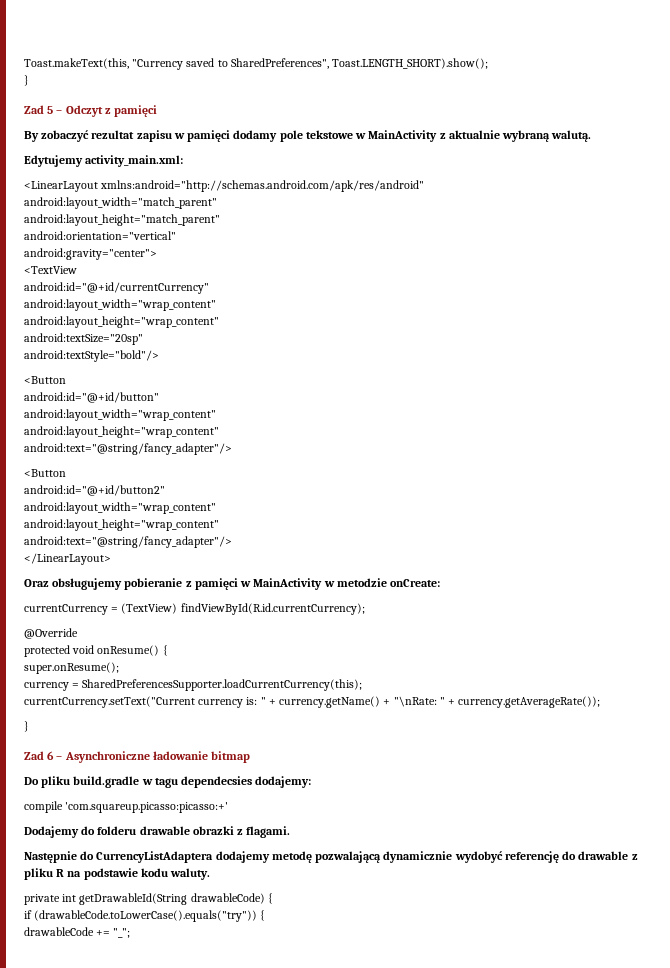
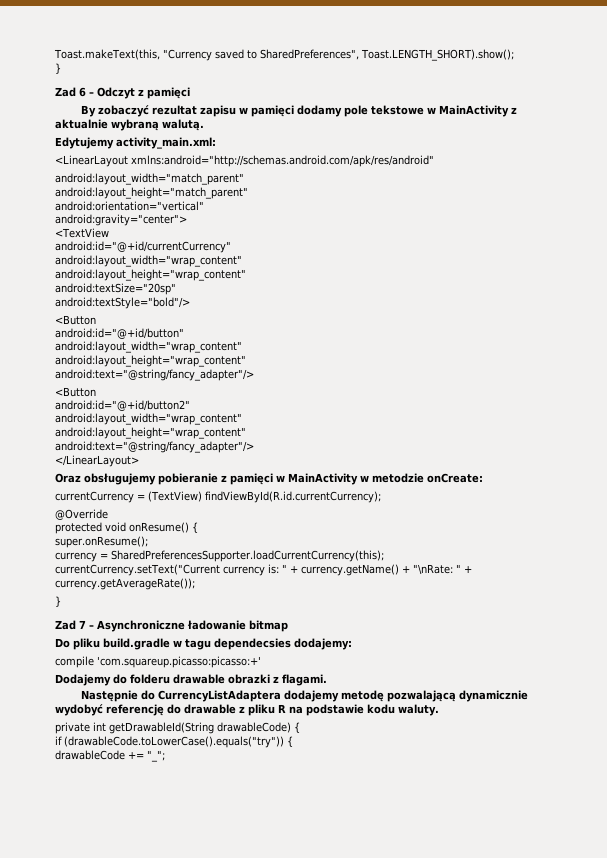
[47,106,54,114] 5 -> [79,87,86,97] 6
[47,751,55,760] 6 -> [79,620,86,629] 7

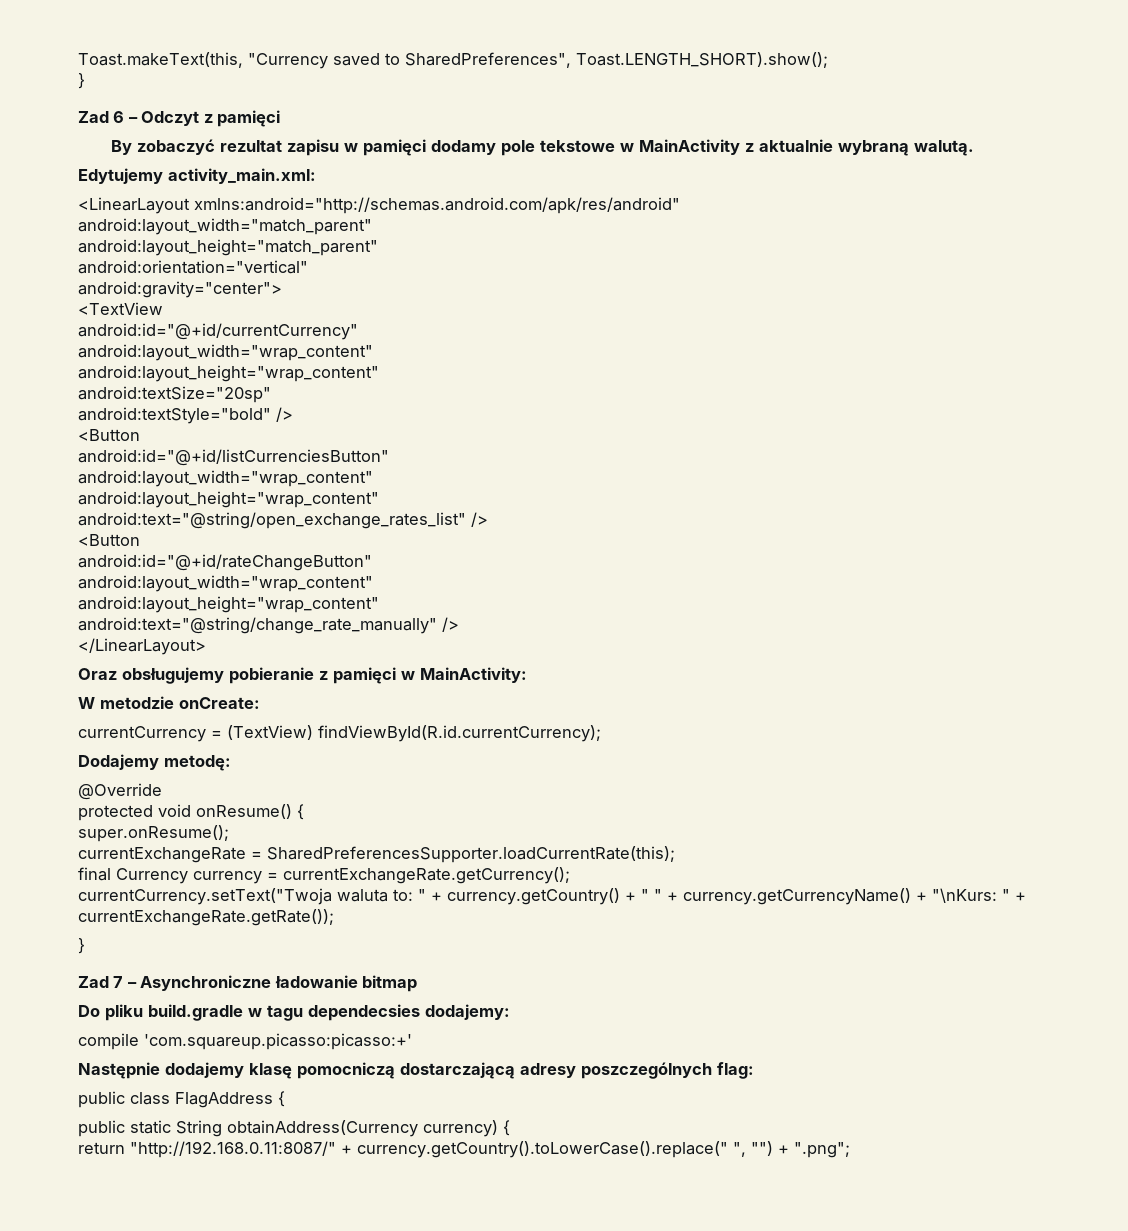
[55,297,190,309] [55,315,96,325] [55,328,184,339] [55,341,242,353] [55,355,246,367] [55,369,254,381] [55,387,96,397] [55,400,190,411] [55,413,242,425] [55,427,246,439] [55,441,254,453] android:textStyle="bold"/> // <Button // android:id="@+id/button" // android:layout_width="wrap_content" // android:layout_height="wrap_content" // android:text="@string/fancy_adapter"/> // <Button // android:id="@+id/button2" // android:layout_width="wrap_content" // android:layout_height="wrap_content" // android:text="@string/fancy_adapter"/> -> [78,407,293,424] [78,429,140,441] [78,449,389,466] [78,470,373,487] [78,491,379,508] [78,512,488,529] [78,534,140,546] [78,554,372,571] [78,575,373,592] [78,596,379,613] [78,617,459,634] android:textStyle="bold" /> // <Button // android:id="@+id/listCurrenciesButton" // android:layout_width="wrap_content" // android:layout_height="wrap_content" // android:text="@string/open_exchange_rates_list" /> // <Button // android:id="@+id/rateChangeButton" // android:layout_width="wrap_content" // android:layout_height="wrap_content" // android:text="@string/change_rate_manually" />
[288,473,369,485] MainActivity w -> [420,667,527,683] [78,697,95,709] MainActivity: // W
(381, 497) none -> [78,754,231,771] // Dodajemy metodę:
[55,550,384,562] [55,564,472,576] [55,578,195,590] currency = SharedPreferencesSupporter.loadCurrentCurrency(this); // currentCurrency.setText("Current currency is: " + currency.getName() + "\nRate: " + currency.getAverageRate()); -> [78,846,675,863] [78,867,570,884] [78,888,1026,905] [78,909,334,926] currentExchangeRate = SharedPreferencesSupporter.loadCurrentRate(this); // final Currency currency = currentExchangeRate.getCurrency(); // currentCurrency.setText("Twoja waluta to: " + currency.getCountry() + " " + currency.getCurrencyName() + "\nKurs: " + currentExchangeRate.getRate());
[55,674,327,686] [80,690,528,702] [55,704,439,716] [55,722,300,734] [55,736,293,748] [55,750,165,762] Dodajemy do folderu drawable obrazki z flagami. // Następnie do CurrencyListAdaptera dodajemy metodę pozwalającą dynamicznie wydobyć referencję do drawable z pliku R na podstawie kodu waluty. // private int getDrawableId(String drawableCode) { // if (drawableCode.toLowerCase().equals("try")) { // drawableCode += "_"; -> [78,1062,754,1079] [78,1091,285,1108] [78,1120,510,1137] [78,1141,850,1158] Następnie dodajemy klasę pomocniczą dostarczającą adresy poszczególnych flag: // public class FlagAddress { // public static String obtainAddress(Currency currency) { // return "http://192.168.0.11:8087/" + currency.getCountry().toLowerCase().replace(" ", "") + ".png";

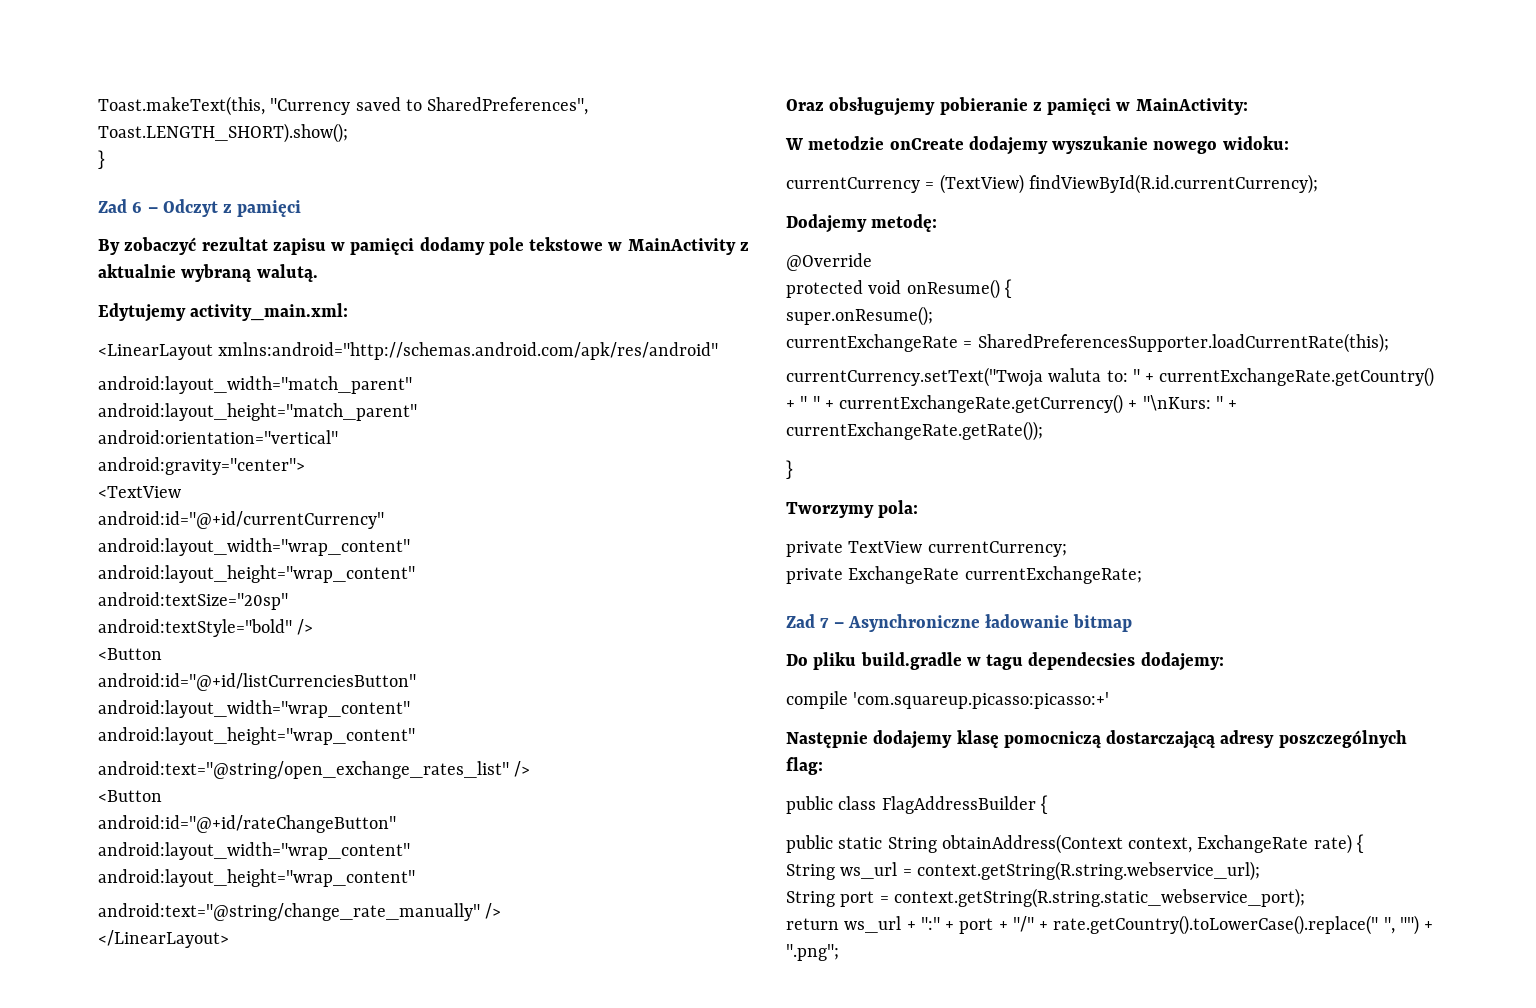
[179,697,260,709] onCreate: -> [889,136,1289,155] onCreate dodajemy wyszukanie nowego widoku:
[78,867,570,884] // final Currency currency = currentExchangeRate.getCurrency(); -> (1389, 343) none
[447,888,620,905] currency.getCountry() -> [1159,367,1435,387] currentExchangeRate.getCountry()
[683,888,911,905] currency.getCurrencyName() -> [839,394,1124,414] currentExchangeRate.getCurrency()
(85, 946) none -> [786,500,919,518] [786,541,1067,557] [786,566,1142,584] // Tworzymy pola: // private TextView currentCurrency; // private ExchangeRate currentExchangeRate;
[175,1092,273,1108] FlagAddress -> [881,796,1036,814] FlagAddressBuilder
[227,1120,510,1137] [78,1141,728,1158] obtainAddress(Currency currency) { // return "http://192.168.0.11:8087/" + currency.getCountry().toLowerCase().replace(" -> [941,834,1364,854] [786,861,1260,881] [786,888,1305,908] [786,915,1379,935] obtainAddress(Context context, ExchangeRate rate) { // String ws_url = context.getString(R.string.webservice_url); // String port = context.getString(R.string.static_webservice_port); // return ws_url + ":" + port + "/" + rate.getCountry().toLowerCase().replace("

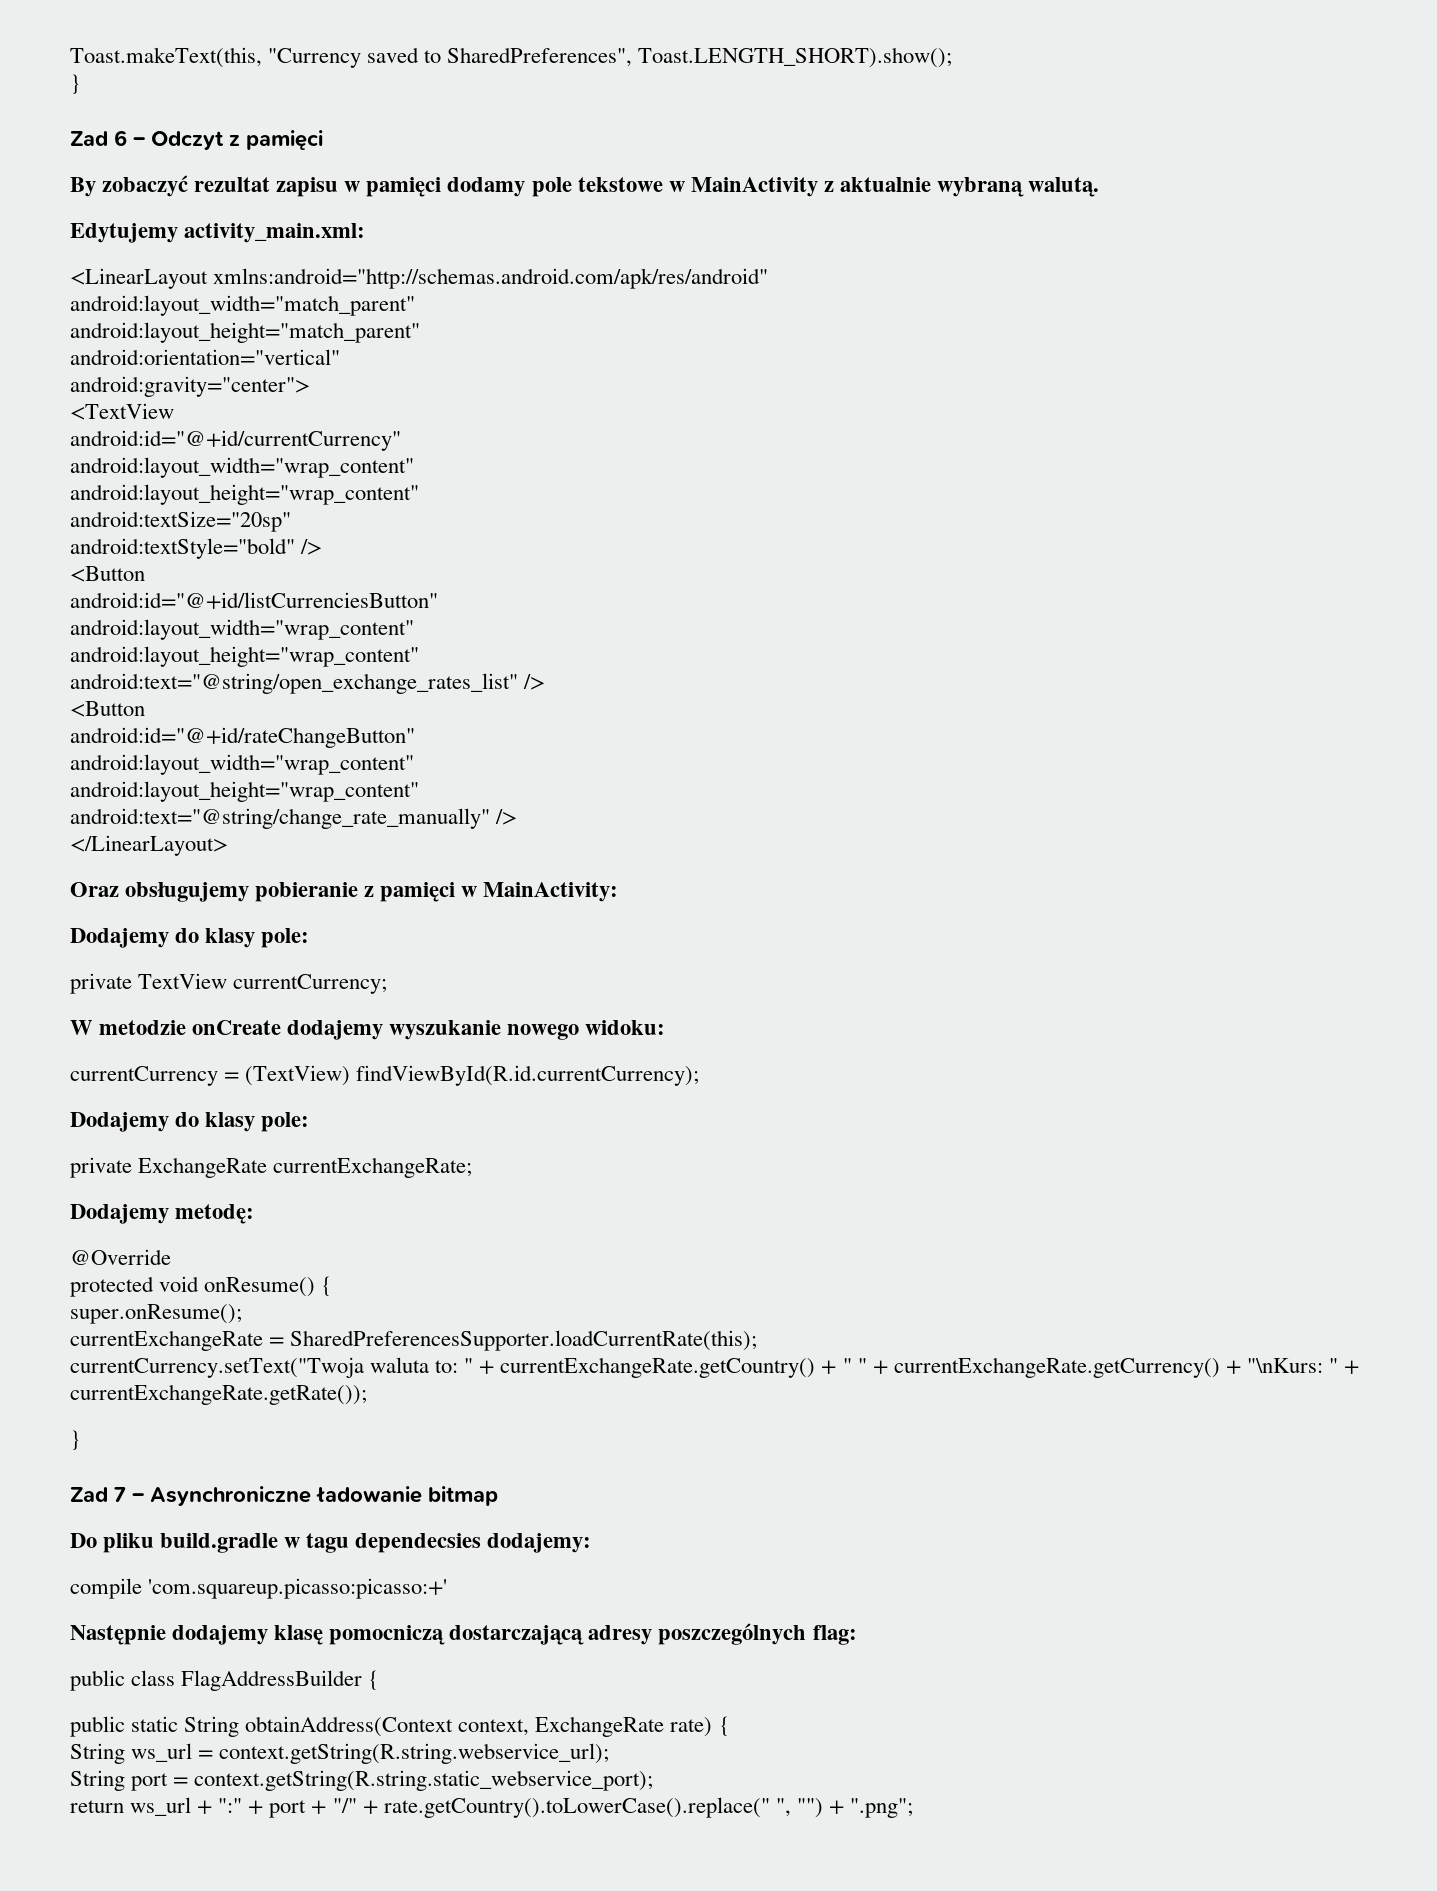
(1248, 106) none -> [70,928,310,948] [70,973,388,994] // Dodajemy do klasy pole: // private TextView currentCurrency;
(1318, 184) none -> [70,1112,310,1132] [70,1157,473,1178] // Dodajemy do klasy pole: // private ExchangeRate currentExchangeRate;
[786,500,919,518] [786,541,1067,557] [786,566,1142,584] // Tworzymy pola: // private TextView currentCurrency; // private ExchangeRate currentExchangeRate; -> (81, 1440) none

